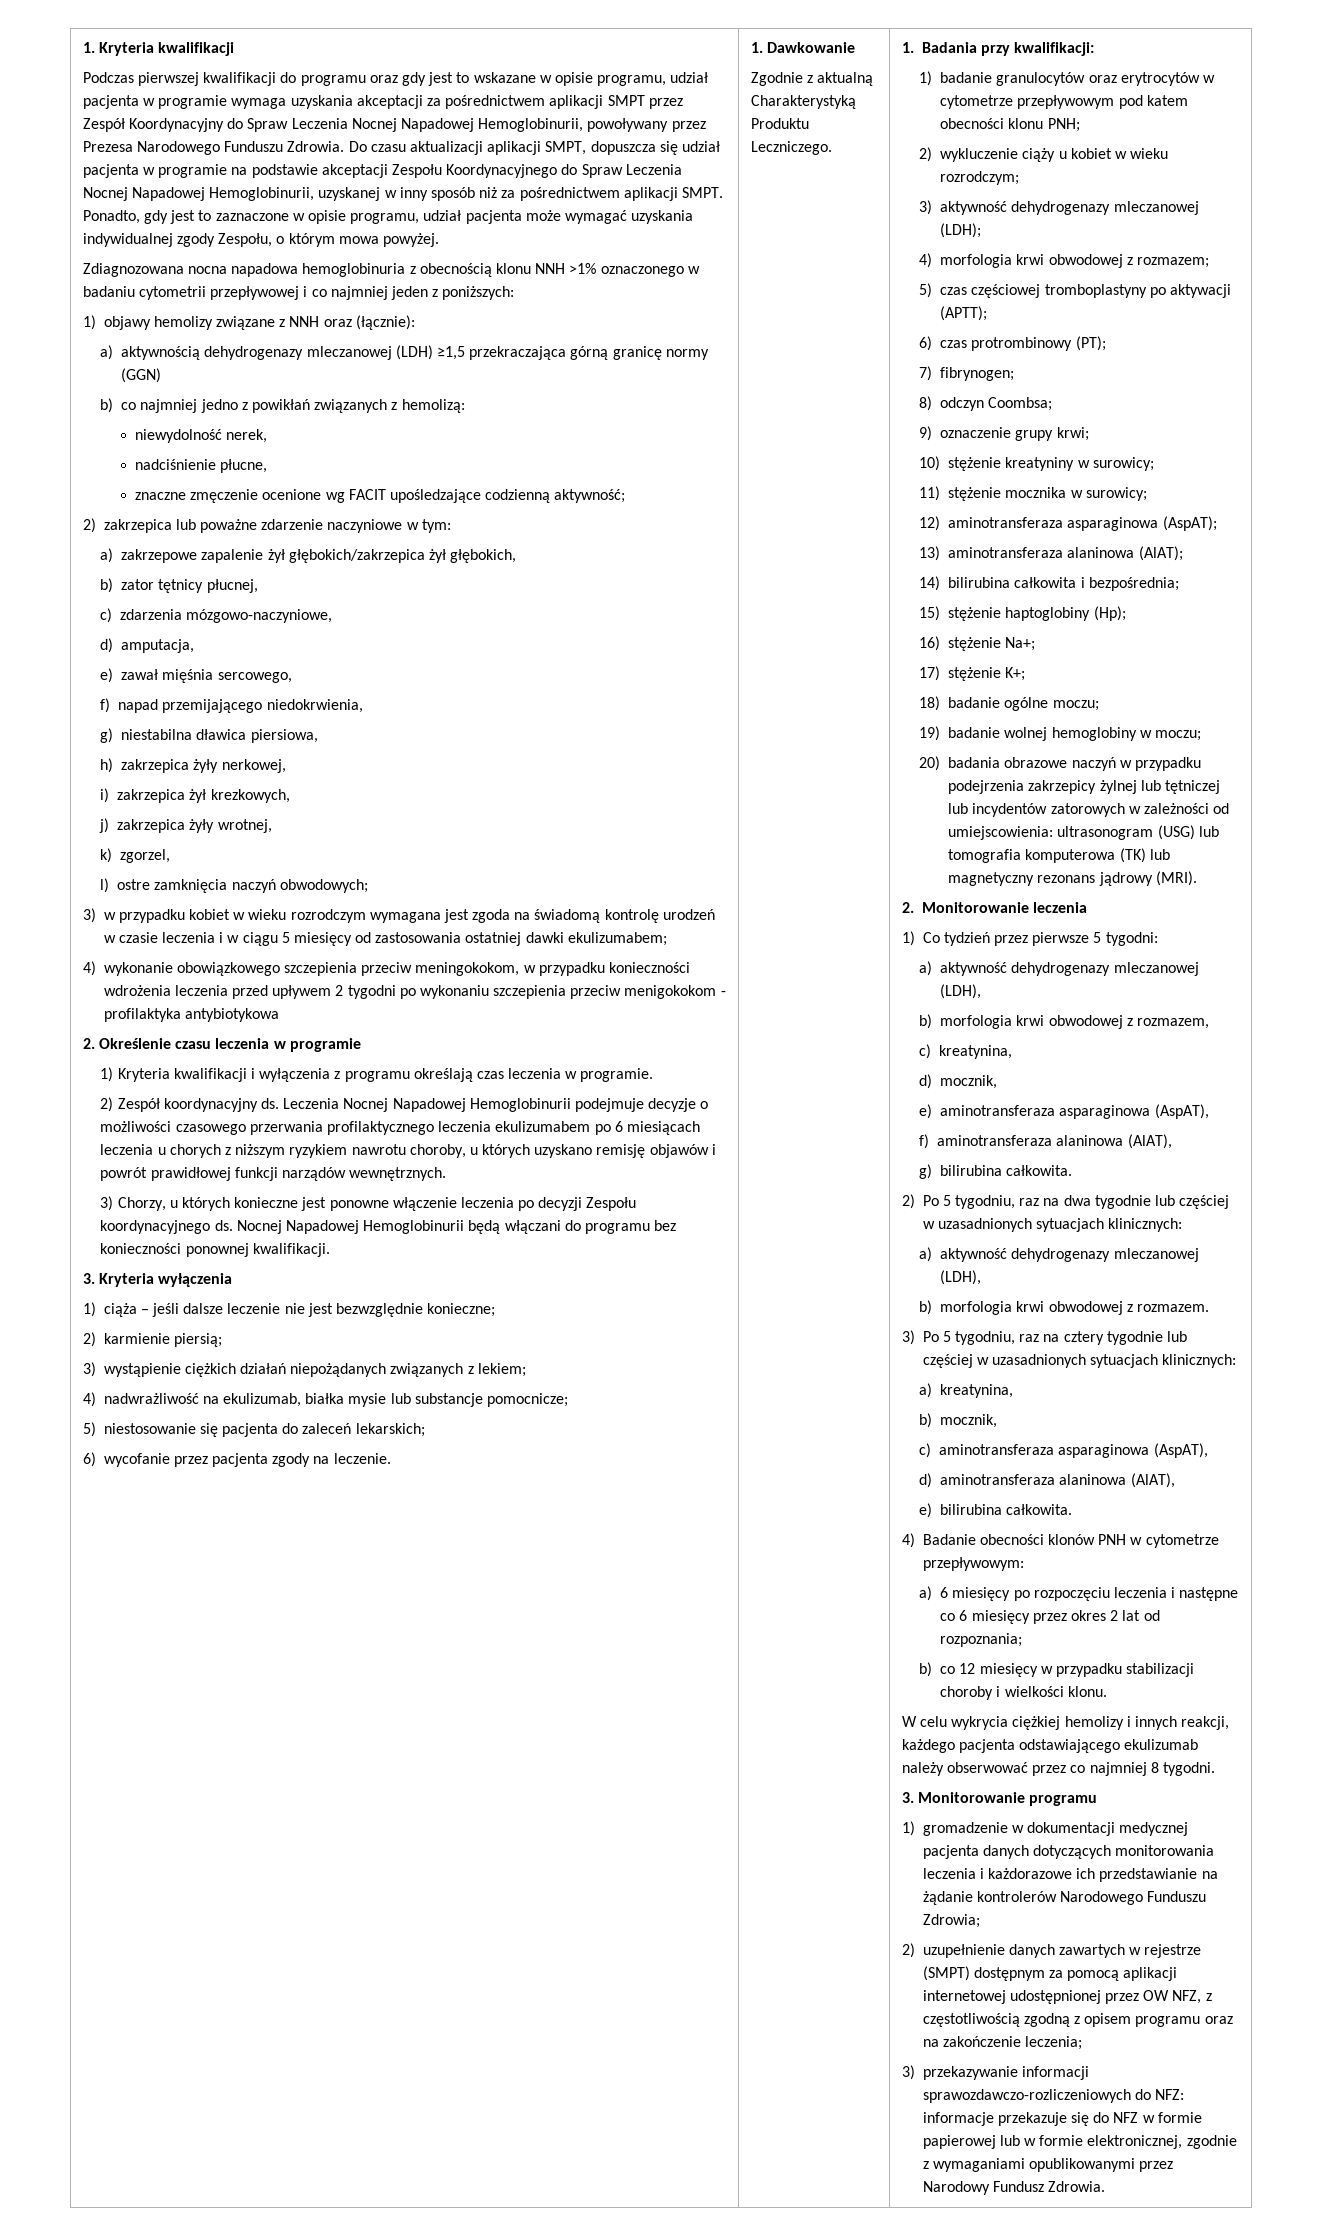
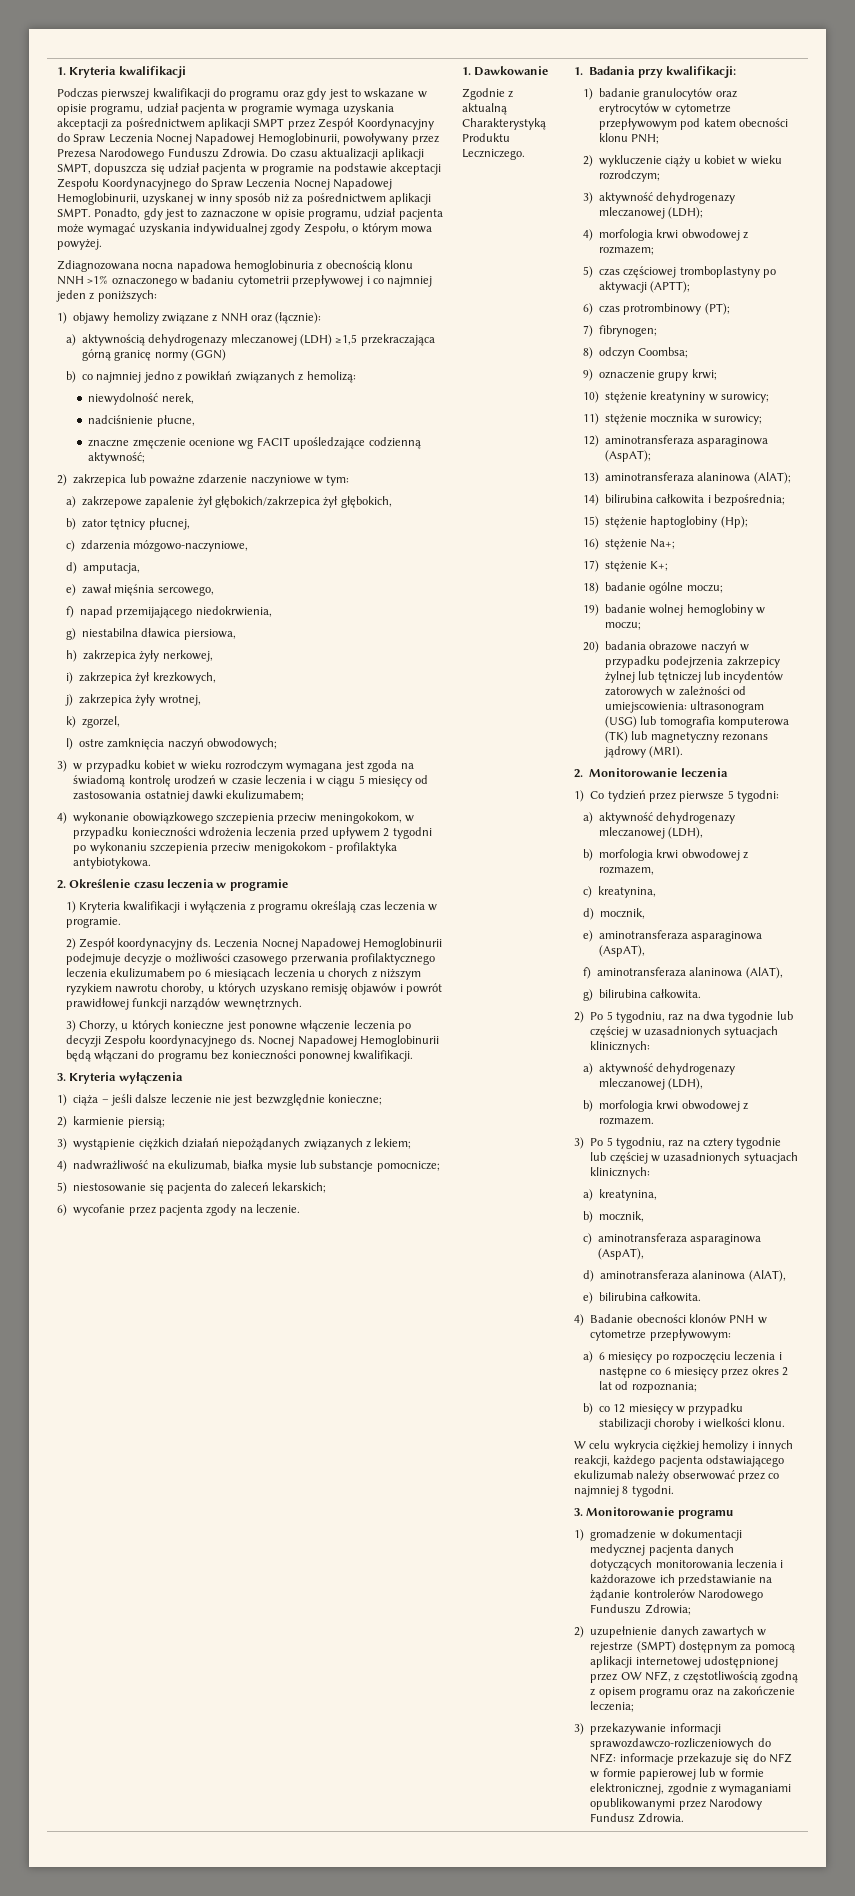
[184,1008,279,1022] antybiotykowa -> [73,857,152,869] antybiotykowa.

